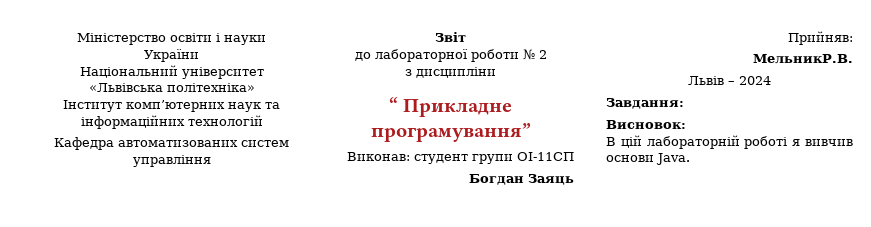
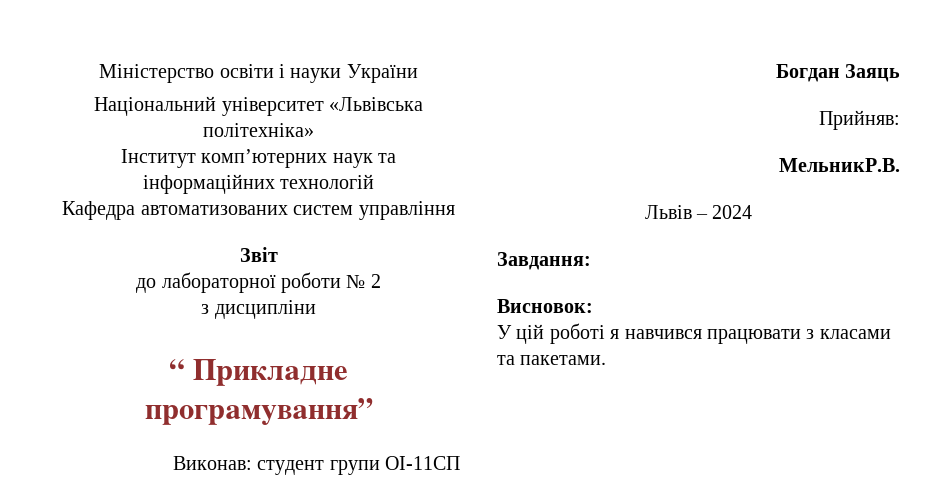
[606,135,853,149] [606,153,690,165] В цій лабораторній роботі я вивчив основи Java. -> [497,323,891,344] [497,355,607,365] У цій роботі я навчився працювати з класами та пакетами.

